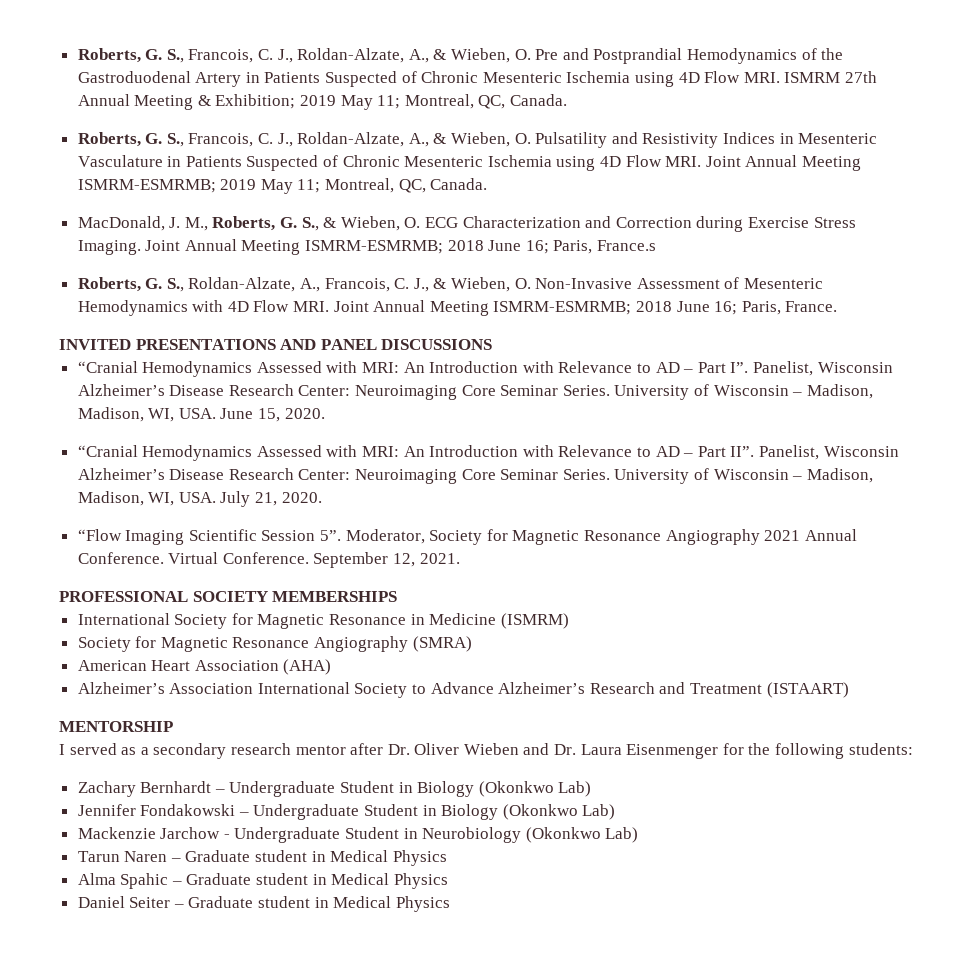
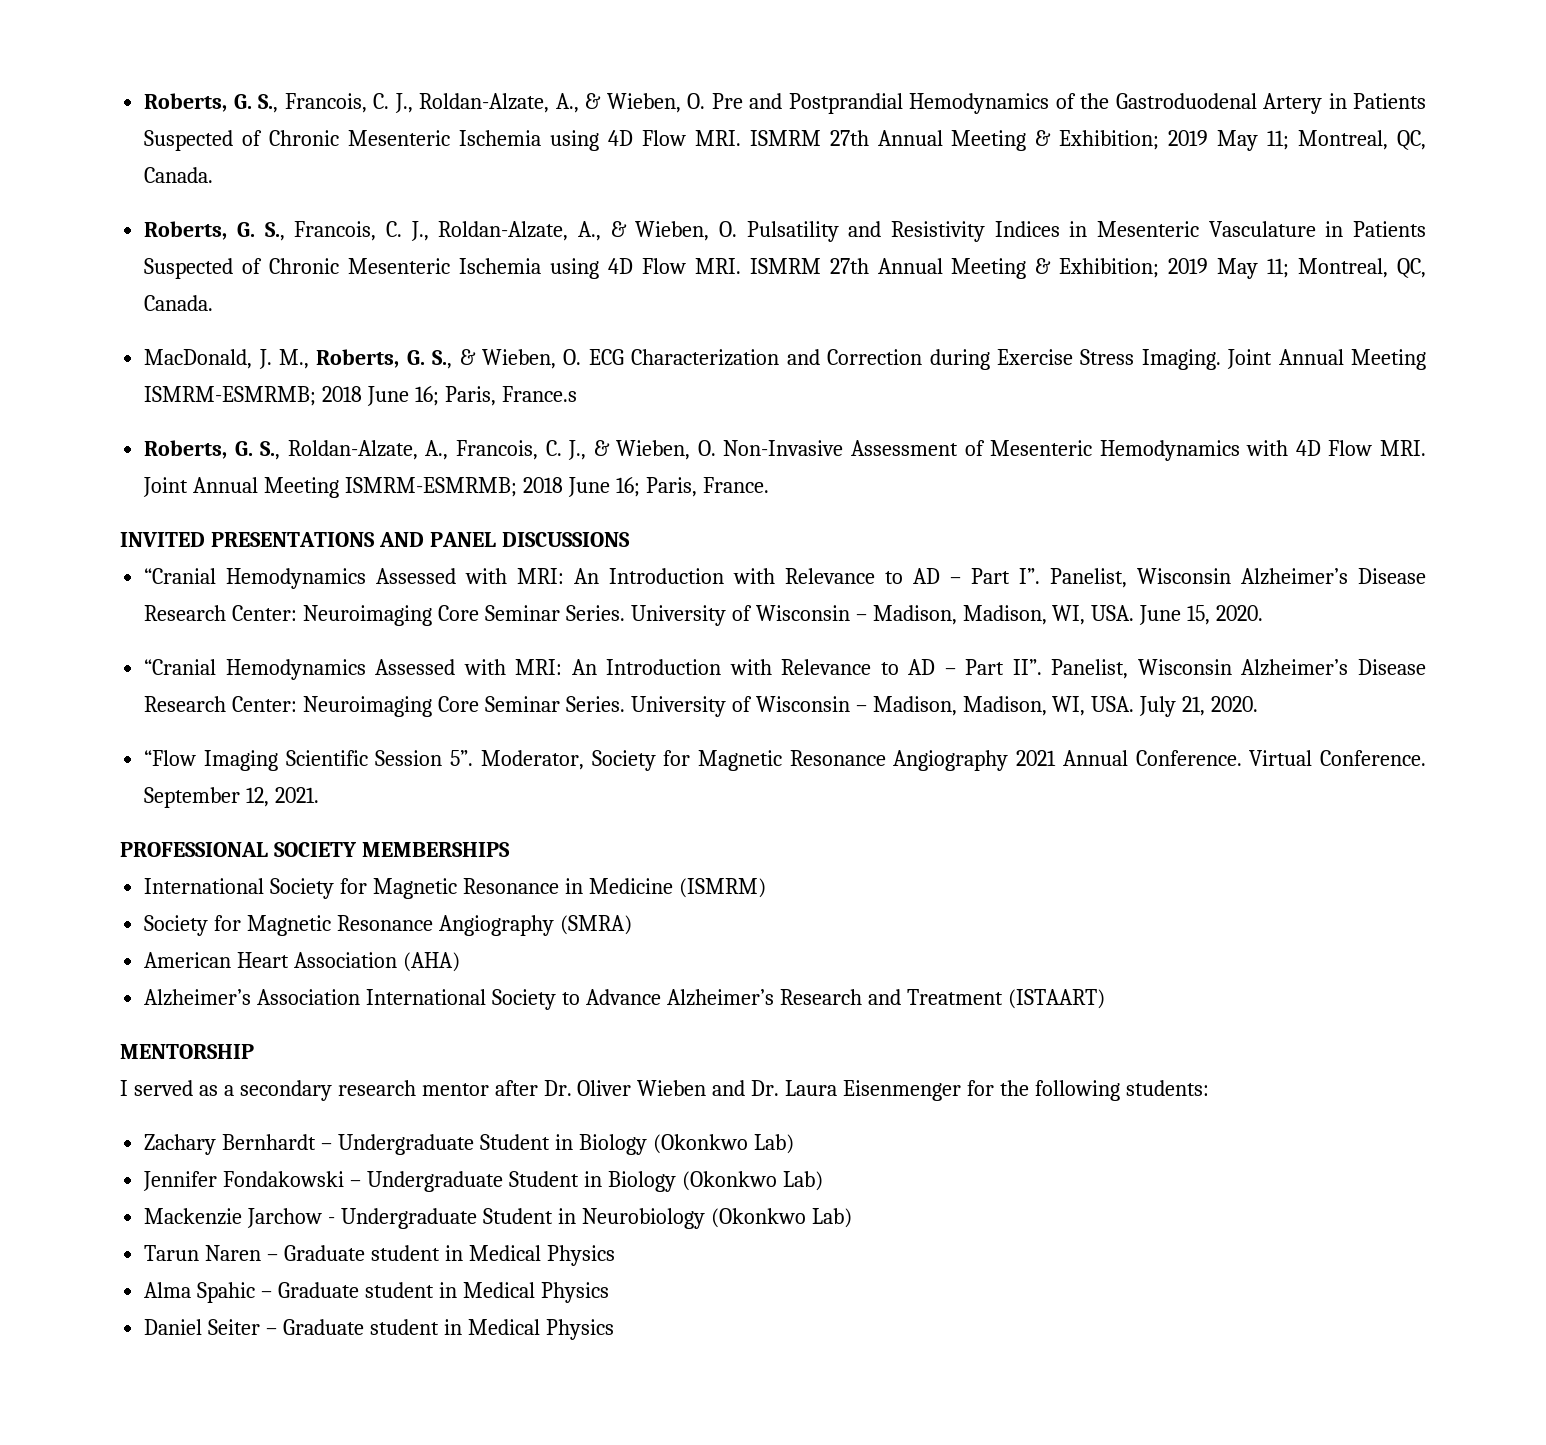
[705,155,861,171] [77,179,216,193] Joint Annual Meeting ISMRM-ESMRMB; -> [749,258,1160,279] ISMRM 27th Annual Meeting & Exhibition;

